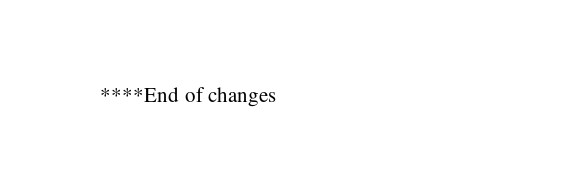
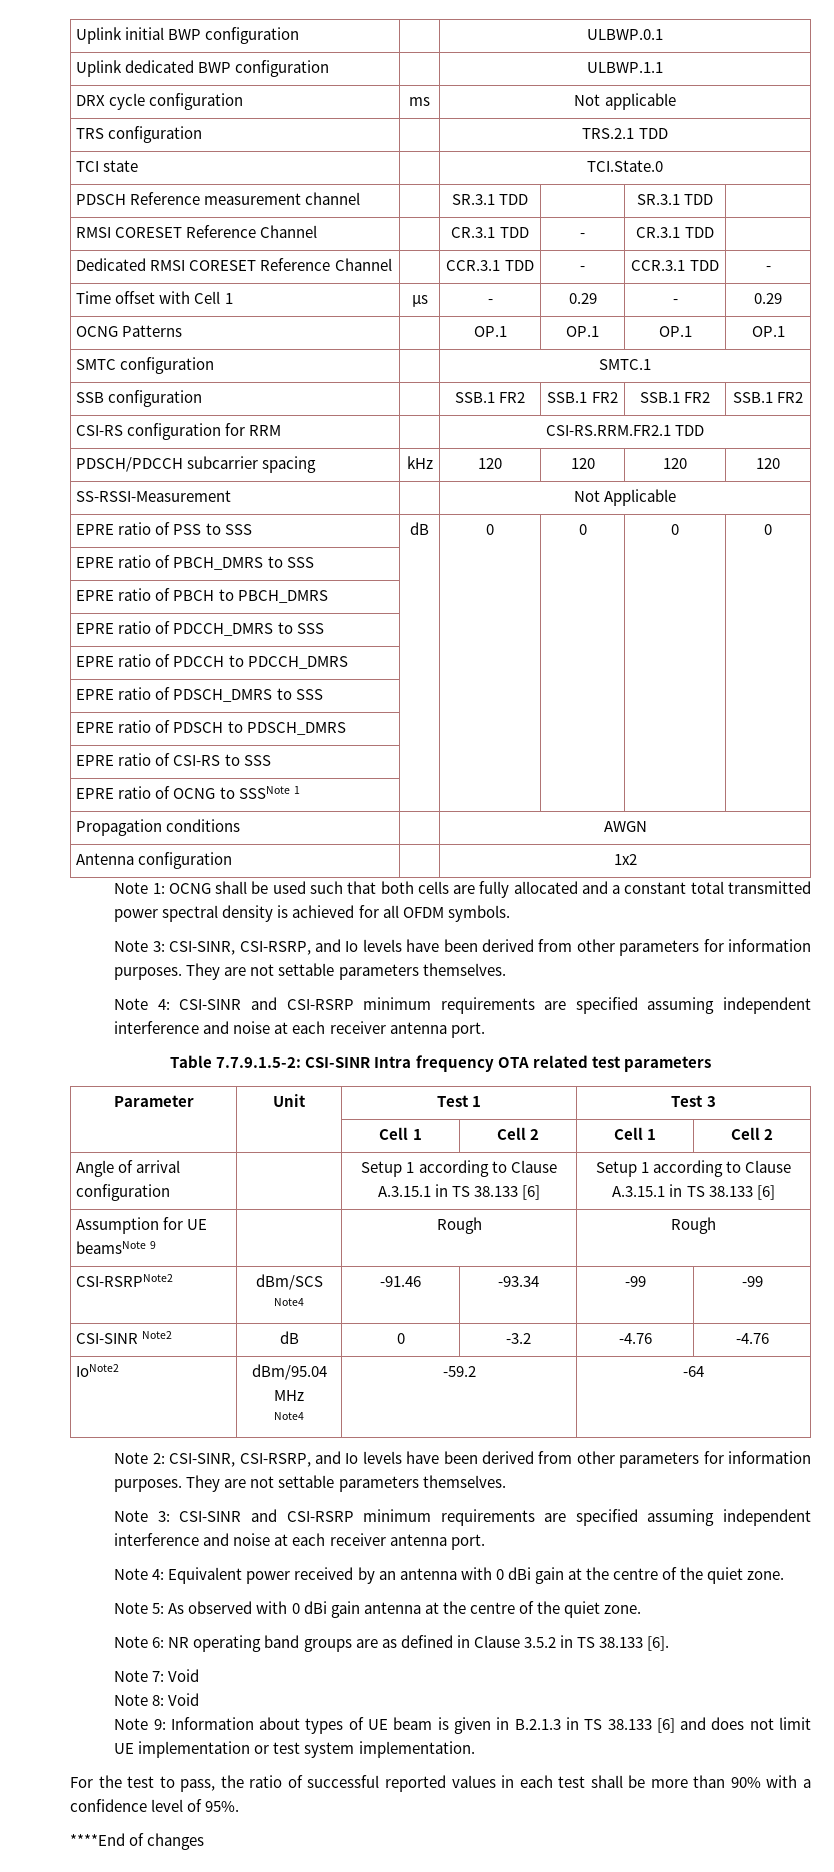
(100, 94) none -> [76,27,300,44] [587,29,663,40] [76,60,330,77] [587,62,663,73] [76,93,244,110] [409,97,430,106] [574,93,676,110] [76,126,203,143] [582,128,668,139] [76,160,139,172] [587,160,663,172] [76,192,361,205] [451,194,529,205] [636,194,714,205] [76,225,318,238] [451,227,529,238] [580,233,585,238] [636,227,714,238] [76,258,392,271] [446,260,534,271] [580,266,585,271] [631,260,719,271] [765,266,771,271] [76,291,233,304] [411,295,428,307] [487,299,493,304] [568,293,597,304] [672,299,678,304] [754,293,782,304] [76,325,183,337] [473,326,507,337] [566,326,599,337] [658,326,692,337] [751,326,785,337] [76,357,215,374] [599,359,651,370] [76,390,203,407] [454,392,526,403] [547,392,618,403] [639,392,711,403] [732,392,804,403] [76,423,282,440] [545,425,705,436] [76,456,317,473] [406,456,433,469] [478,458,502,469] [570,458,595,469] [663,458,687,469] [756,458,780,469] [76,490,232,502] [573,489,677,506] [76,522,252,535] [410,522,429,535] [486,524,494,535] [578,524,587,535] [671,524,679,535] [764,524,772,535] [76,555,314,570] [76,588,328,603] [76,621,324,636] [76,654,348,669] [76,687,323,702] [76,720,346,735] [76,753,271,766] [76,786,300,799] [76,819,241,836] [603,821,647,832] [76,852,233,869] [613,854,637,865] [114,881,812,898] [114,905,510,922] [114,939,812,956] [114,963,506,980] [114,997,812,1014] [114,1021,485,1038] [170,1055,711,1072] [113,1095,194,1107] [273,1094,306,1107] [436,1095,482,1107] [671,1095,716,1107] [379,1127,422,1140] [496,1127,540,1140] [613,1127,657,1140] [730,1127,774,1140] [76,1160,181,1177] [76,1184,171,1201] [361,1160,557,1177] [377,1184,541,1200] [595,1160,792,1177] [612,1184,775,1200] [76,1217,208,1234] [76,1241,157,1254] [436,1217,482,1234] [671,1217,716,1234] [76,1274,174,1287] [255,1274,323,1290] [274,1298,304,1306] [380,1276,421,1287] [497,1276,539,1287] [624,1276,646,1287] [741,1276,763,1287] [76,1331,173,1344] [279,1331,299,1344] [396,1333,405,1344] [505,1333,531,1344] [618,1333,652,1344] [735,1333,769,1344] [76,1364,120,1377] [251,1364,327,1380] [274,1390,304,1401] [274,1412,304,1420] [442,1366,476,1377] [683,1366,704,1377] [114,1451,812,1468] [114,1475,506,1492] [114,1509,812,1526] [114,1533,485,1550] [114,1567,785,1584] [114,1601,642,1618] [114,1635,670,1652] [114,1669,200,1682] [114,1693,200,1706] [114,1717,811,1734] [114,1741,475,1758] [70,1775,811,1792] [70,1799,240,1812] Uplink initial BWP configuration | | ULBWP.0.1 // Uplink dedicated BWP configuration | | ULBWP.1.1 // DRX cycle configuration | ms | Not applicable // TRS configuration | | TRS.2.1 TDD // TCI state | | TCI.State.0 // PDSCH Reference measurement channel | | SR.3.1 TDD | | SR.3.1 TDD | // RMSI CORESET Reference Channel | | CR.3.1 TDD | - | CR.3.1 TDD | // Dedicated RMSI CORESET Reference Channel | | CCR.3.1 TDD | - | CCR.3.1 TDD | - // Time offset with Cell 1 | μs | - | 0.29 | - | 0.29 // OCNG Patterns | | OP.1 | OP.1 | OP.1 | OP.1 // SMTC configuration | | SMTC.1 // SSB configuration | | SSB.1 FR2 | SSB.1 FR2 | SSB.1 FR2 | SSB.1 FR2 // CSI-RS configuration for RRM | | CSI-RS.RRM.FR2.1 TDD // PDSCH/PDCCH subcarrier spacing | kHz | 120 | 120 | 120 | 120 // SS-RSSI-Measurement | | Not Applicable // EPRE ratio of PSS to SSS | dB | 0 | 0 | 0 | 0 // EPRE ratio of PBCH_DMRS to SSS | | | | | // EPRE ratio of PBCH to PBCH_DMRS | | | | | // EPRE ratio of PDCCH_DMRS to SSS | | | | | // EPRE ratio of PDCCH to PDCCH_DMRS | | | | | // EPRE ratio of PDSCH_DMRS to SSS | | | | | // EPRE ratio of PDSCH to PDSCH_DMRS | | | | | // EPRE ratio of CSI-RS to SSS | | | | | // EPRE ratio of OCNG to SSSNote 1 | | | | | // Propagation conditions | | AWGN // Antenna configuration | | 1x2 // Note 1: OCNG shall be used such that both cells are fully allocated and a constant total transmitted power spectral density is achieved for all OFDM symbols. // Note 3: CSI-SINR, CSI-RSRP, and Io levels have been derived from other parameters for information purposes. They are not settable parameters themselves. // Note 4: CSI-SINR and CSI-RSRP minimum requirements are specified assuming independent interference and noise at each receiver antenna port. // Table 7.7.9.1.5-2: CSI-SINR Intra frequency OTA related test parameters // Parameter | Unit | Test 1 | Test 3 // | | Cell 1 | Cell 2 | Cell 1 | Cell 2 // Angle of arrival configuration | | Setup 1 according to Clause A.3.15.1 in TS 38.133 [6] | Setup 1 according to Clause A.3.15.1 in TS 38.133 [6] // Assumption for UE beamsNote 9 | | Rough | Rough // CSI-RSRPNote2 | dBm/SCS Note4 | -91.46 | -93.34 | -99 | -99 // CSI-SINR Note2 | dB | 0 | -3.2 | -4.76 | -4.76 // IoNote2 | dBm/95.04 MHz // Note4 | -59.2 | -64 // Note 2: CSI-SINR, CSI-RSRP, and Io levels have been derived from other parameters for information purposes. They are not settable parameters themselves. // Note 3: CSI-SINR and CSI-RSRP minimum requirements are specified assuming independent interference and noise at each receiver antenna port. // Note 4: Equivalent power received by an antenna with 0 dBi gain at the centre of the quiet zone. // Note 5: As observed with 0 dBi gain antenna at the centre of the quiet zone. // Note 6: NR operating band groups are as defined in Clause 3.5.2 in TS 38.133 [6]. // Note 7: Void // Note 8: Void // Note 9: Information about types of UE beam is given in B.2.1.3 in TS 38.133 [6] and does not limit UE implementation or test system implementation. // For the test to pass, the ratio of successful reported values in each test shall be more than 90% with a confidence level of 95%. //

